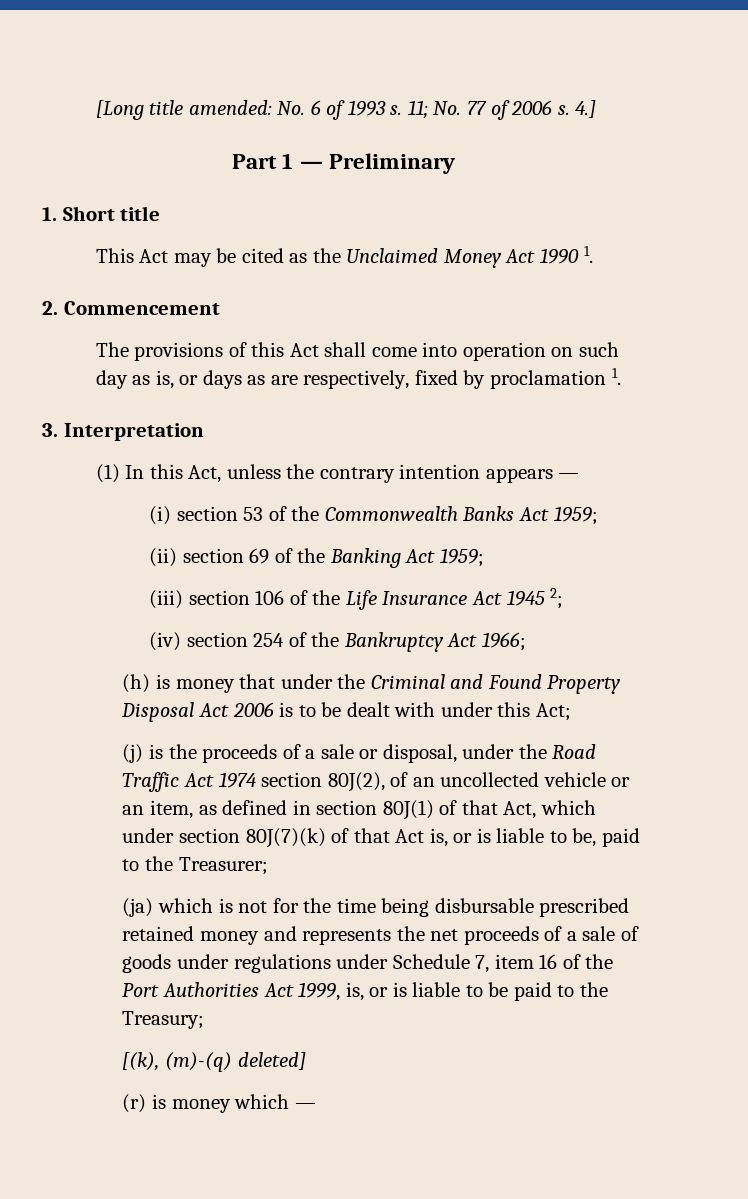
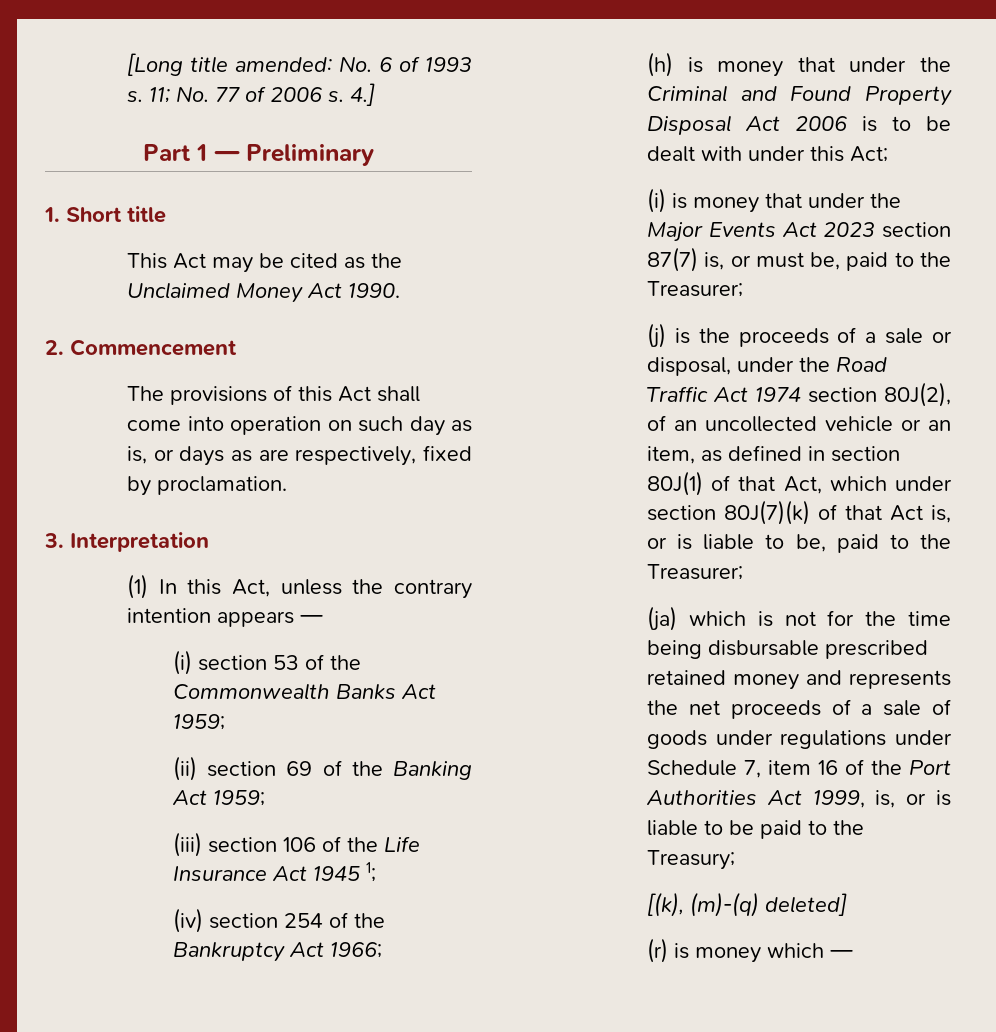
[539,246,593,264] 1990 1. -> [348,283,401,298] 1990.
[489,368,621,389] proclamation 1. -> [157,476,288,495] proclamation.
[550,588,564,609] 2; -> [366,862,377,882] 1;
(571, 712) none -> [647,188,902,213] [647,222,951,242] [647,247,951,272] [647,281,744,297] // (i) is money that under the Major Events Act 2023 section 87(7) is, or must be, paid to the Treasurer;

